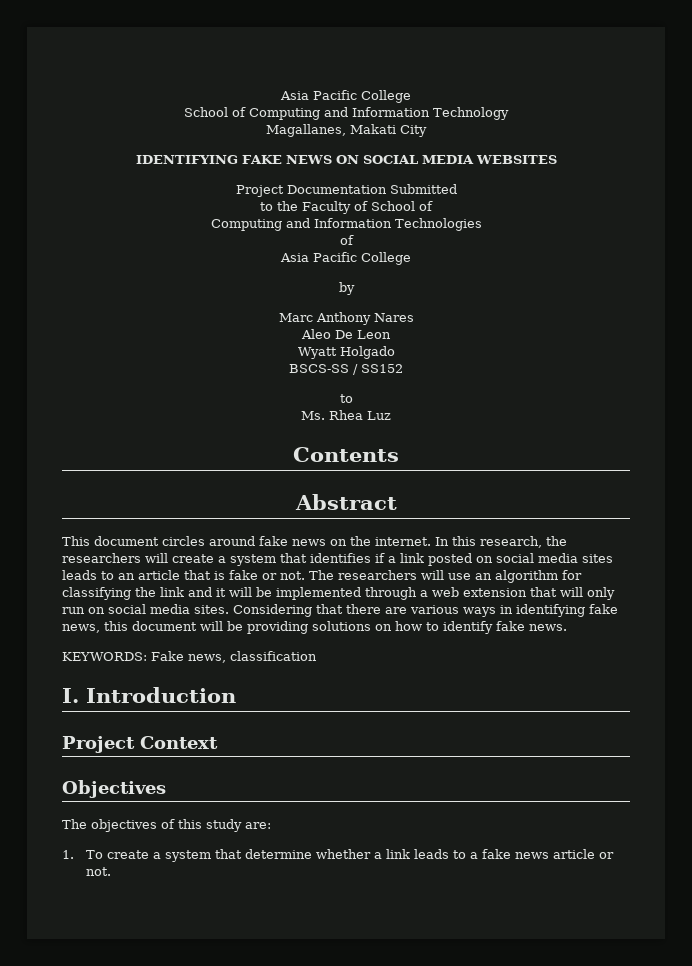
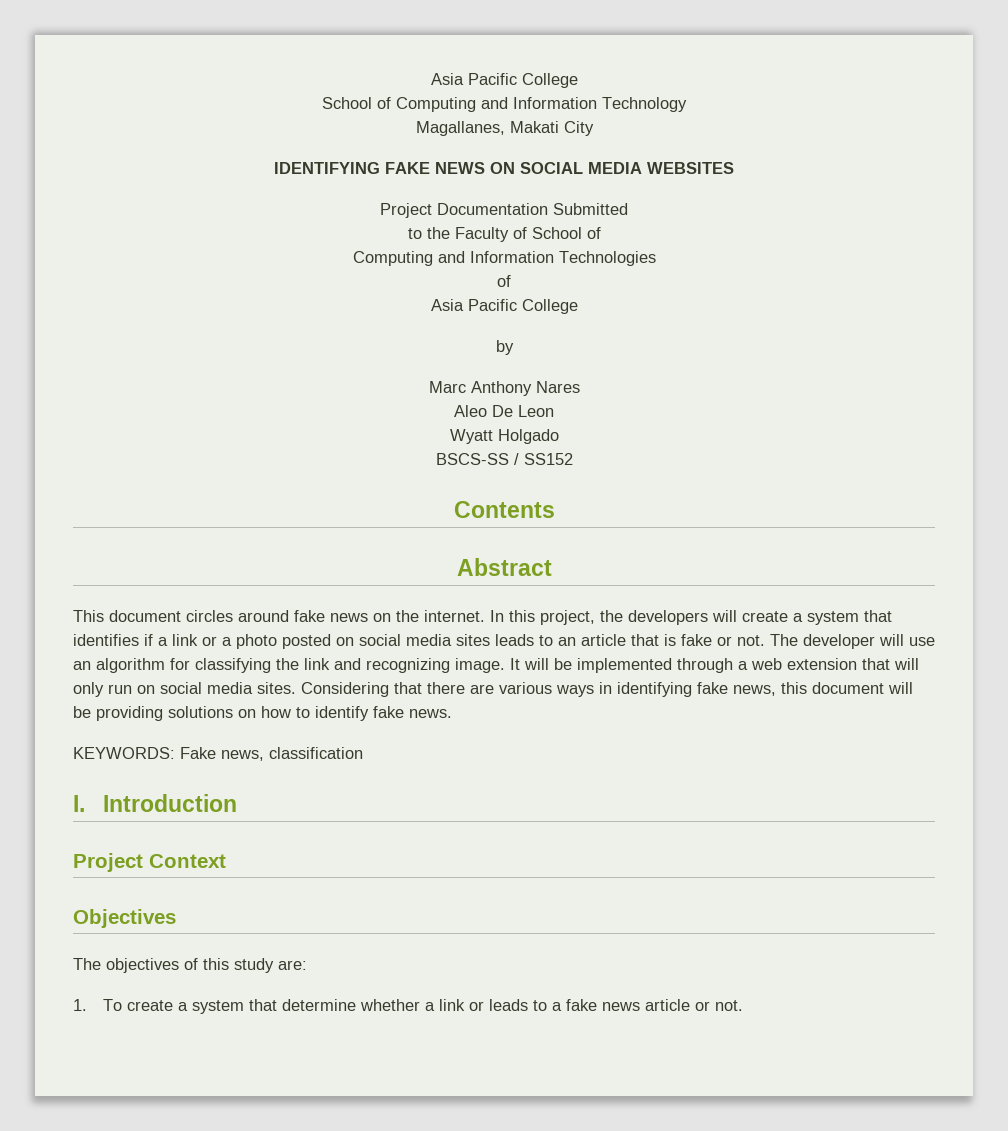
[339,394,353,403] [301,410,391,420] // to // Ms. Rhea Luz -> (573, 459) none
[480,536,567,548] [62,553,141,563] research, the researchers -> [540,610,708,625] project, the developers
(424, 558) none -> [202,634,277,649] or a photo
[338,570,417,580] researchers -> [803,634,875,649] developer
[216,588,226,597] it -> [366,658,520,673] recognizing image. It
(410, 854) none -> [468,1001,484,1011] or

